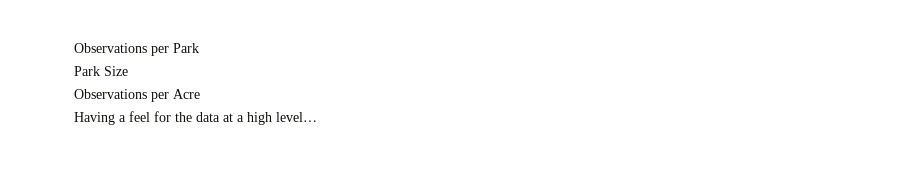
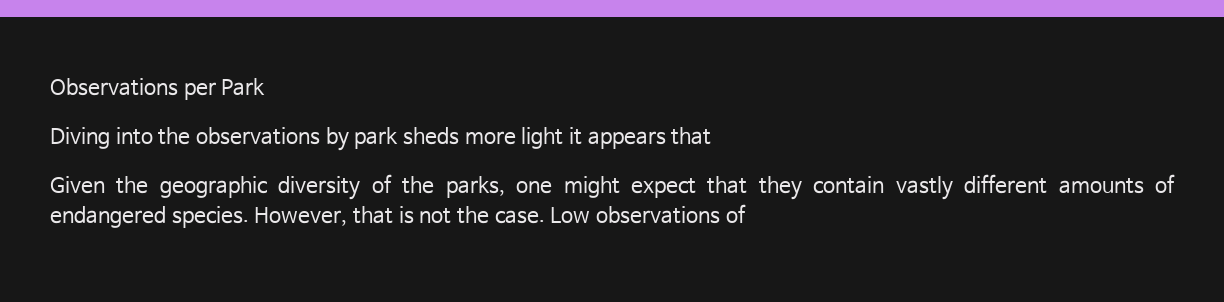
[74,66,128,76] [74,89,200,102] [74,111,317,125] Park Size // Observations per Acre // Having a feel for the data at a high level… -> [50,127,712,151] [50,174,1175,200] [50,204,746,228] Diving into the observations by park sheds more light it appears that // Given the geographic diversity of the parks, one might expect that they contain vastly different amounts of endangered species. However, that is not the case. Low observations of

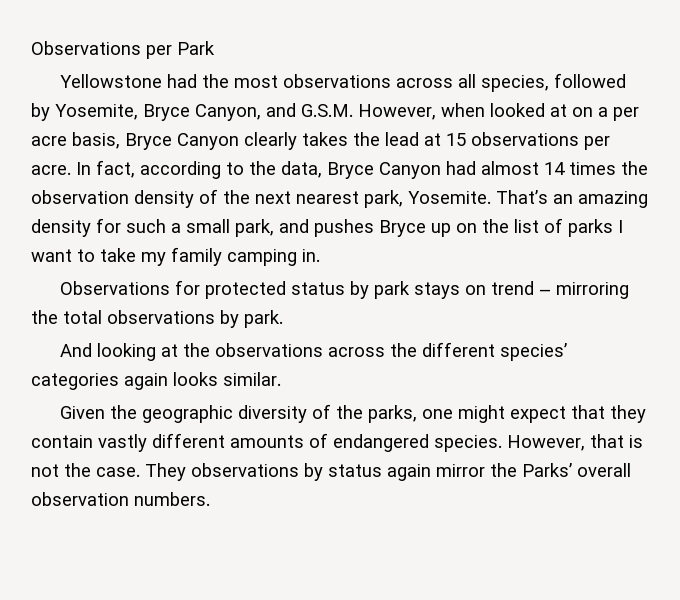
[50,127,712,151] Diving into the observations by park sheds more light it appears that -> [60,73,627,92] [31,103,639,121] [31,132,610,150] [31,160,648,179] [31,189,648,208] [31,218,623,237] [31,247,320,266] [60,280,630,299] [31,310,283,328] [60,342,568,361] [31,372,281,390] Yellowstone had the most observations across all species, followed by Yosemite, Bryce Canyon, and G.S.M. However, when looked at on a per acre basis, Bryce Canyon clearly takes the lead at 15 observations per acre. In fact, according to the data, Bryce Canyon had almost 14 times the observation density of the next nearest park, Yosemite. That’s an amazing density for such a small park, and pushes Bryce up on the list of parks I want to take my family camping in. // Observations for protected status by park stays on trend – mirroring the total observations by park. // And looking at the observations across the different species’ categories again looks similar.
[550,204,746,224] Low observations of -> [145,463,631,481] [31,492,210,506] They observations by status again mirror the Parks’ overall observation numbers.

